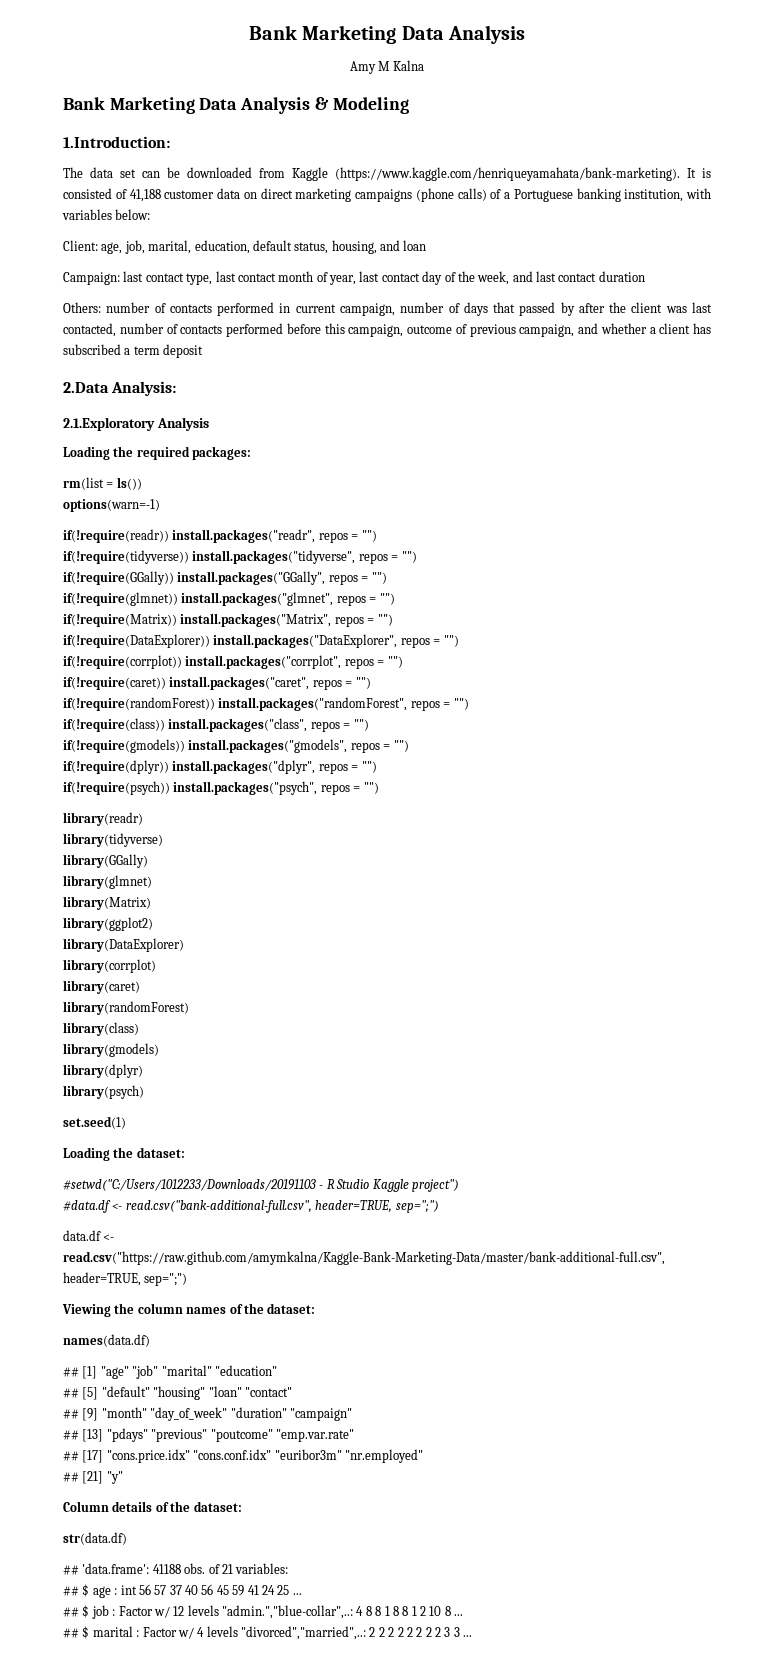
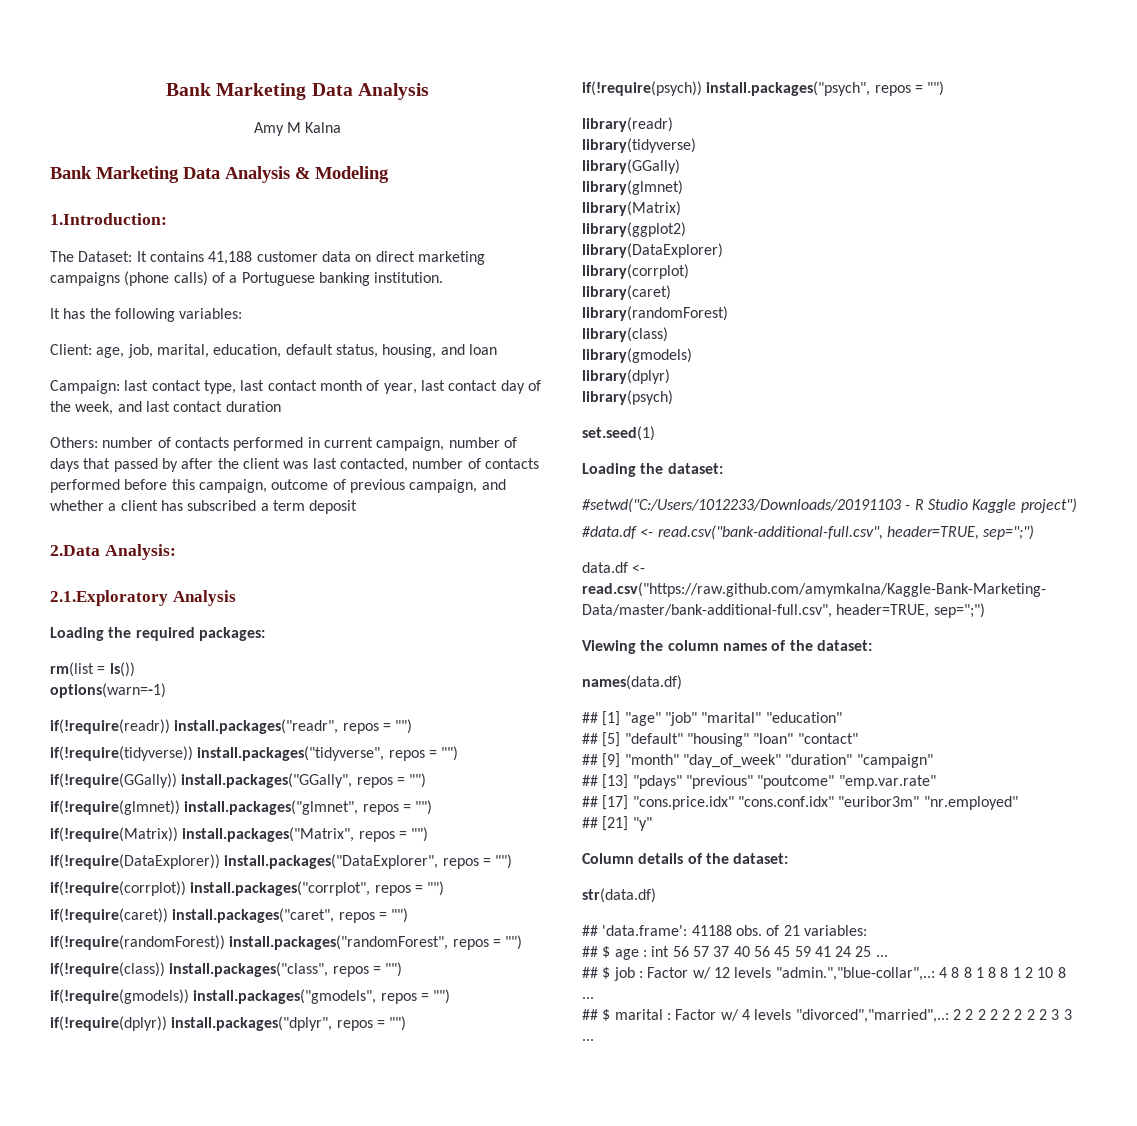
[90,167,711,181] [63,188,127,199] data set can be downloaded from Kaggle (https://www.kaggle.com/henriqueyamahata/bank-marketing). It is consisted of -> [78,251,204,262] Dataset: It contains
[624,188,711,202] [62,209,151,220] institution, with variables below: -> [374,272,444,283] [50,308,243,322] institution. // It has the following variables:

